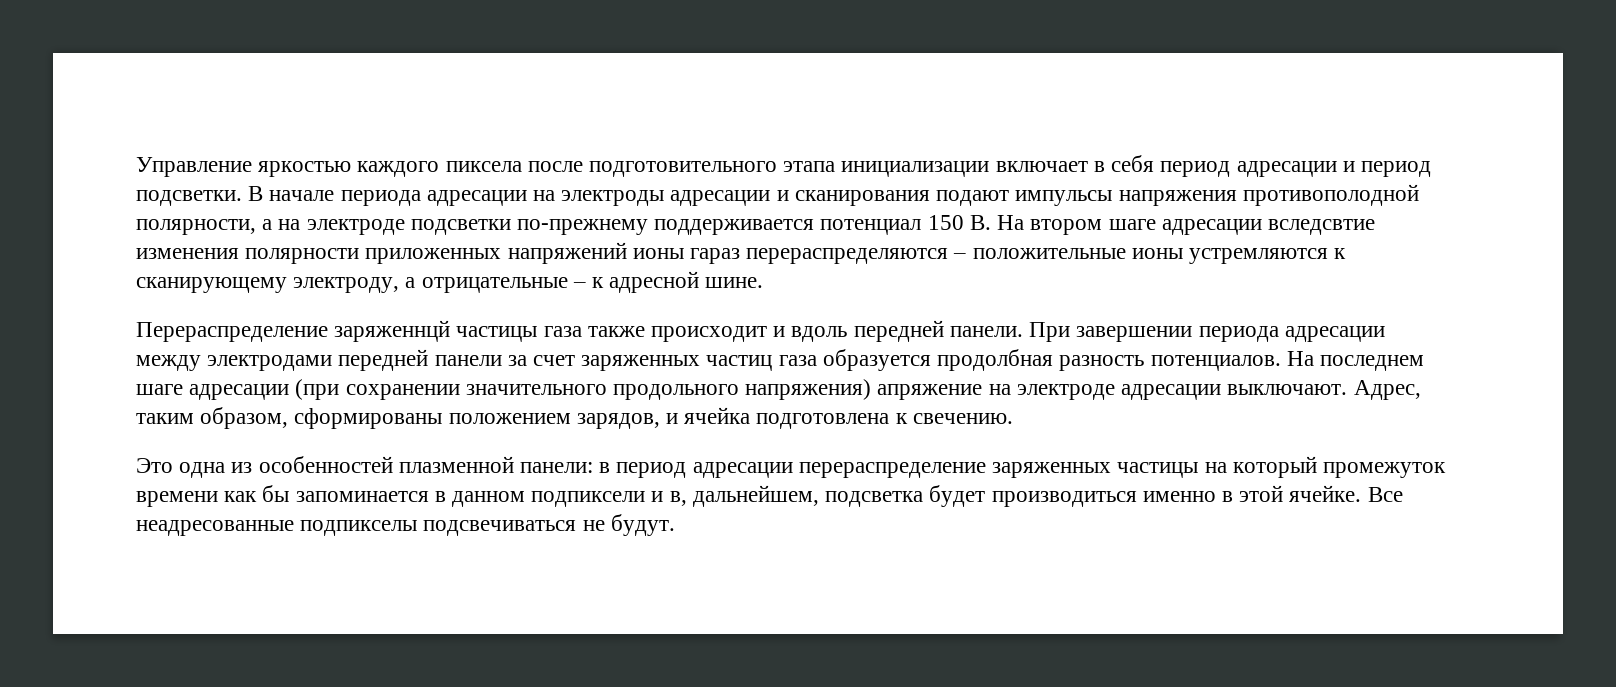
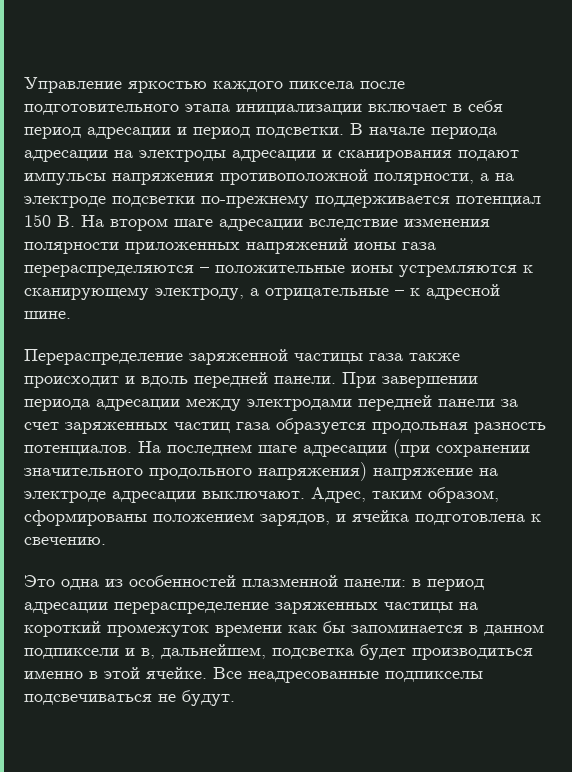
[1242,184,1419,206] противополодной -> [220,169,368,185] противоположной
[1267,219,1375,235] вследсвтие -> [309,219,398,230] вследствие
[690,248,741,264] гараз -> [402,242,436,250] газа
[334,320,451,342] заряженнцй -> [189,349,288,365] заряженной
[937,349,1054,371] продолбная -> [372,422,468,434] продольная
[877,384,983,400] апряжение -> [373,468,473,480] напряжение
[1232,456,1317,478] который -> [24,621,101,637] короткий

